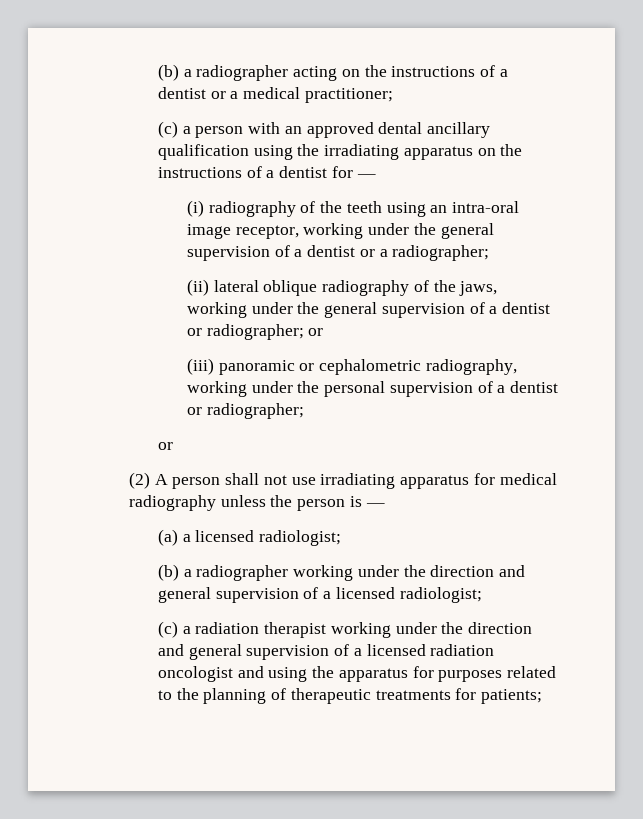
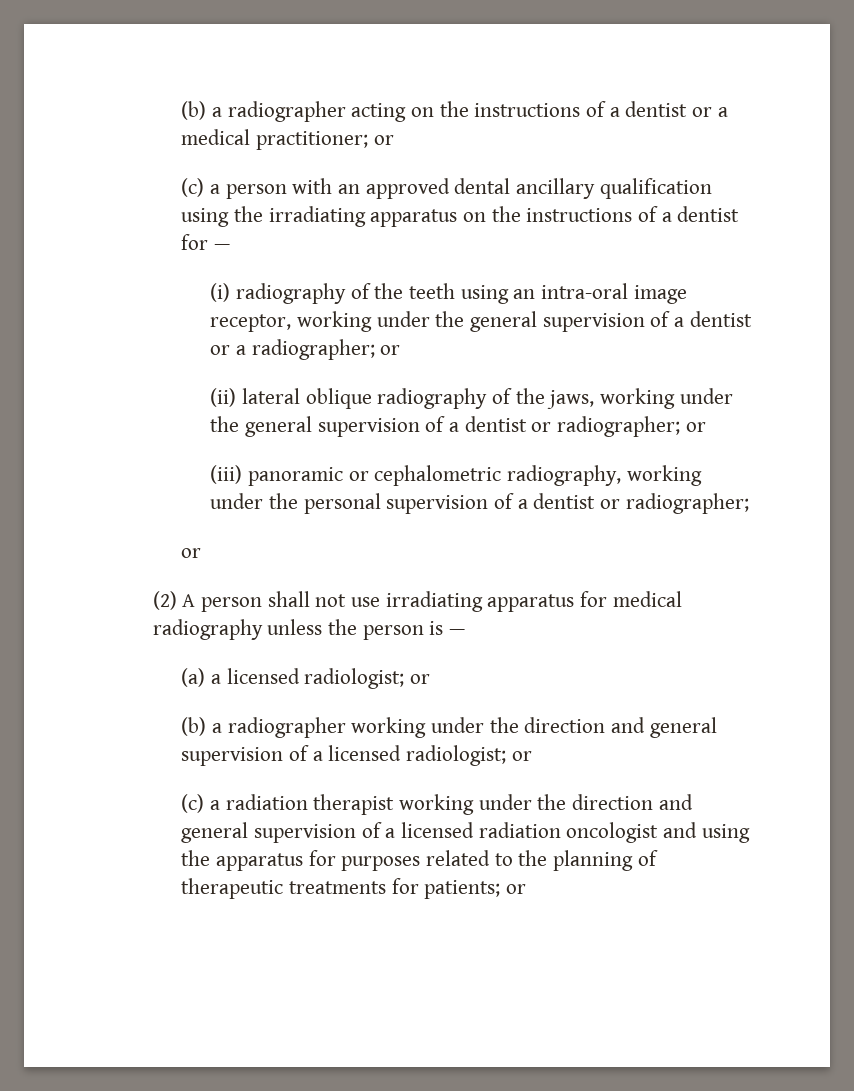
(393, 95) none -> [373,135,394,145] or
(490, 253) none -> [380,345,401,355] or
(342, 538) none -> [410,674,431,684] or
(482, 595) none -> [511,751,532,761] or
(543, 696) none -> [506,884,527,894] or

